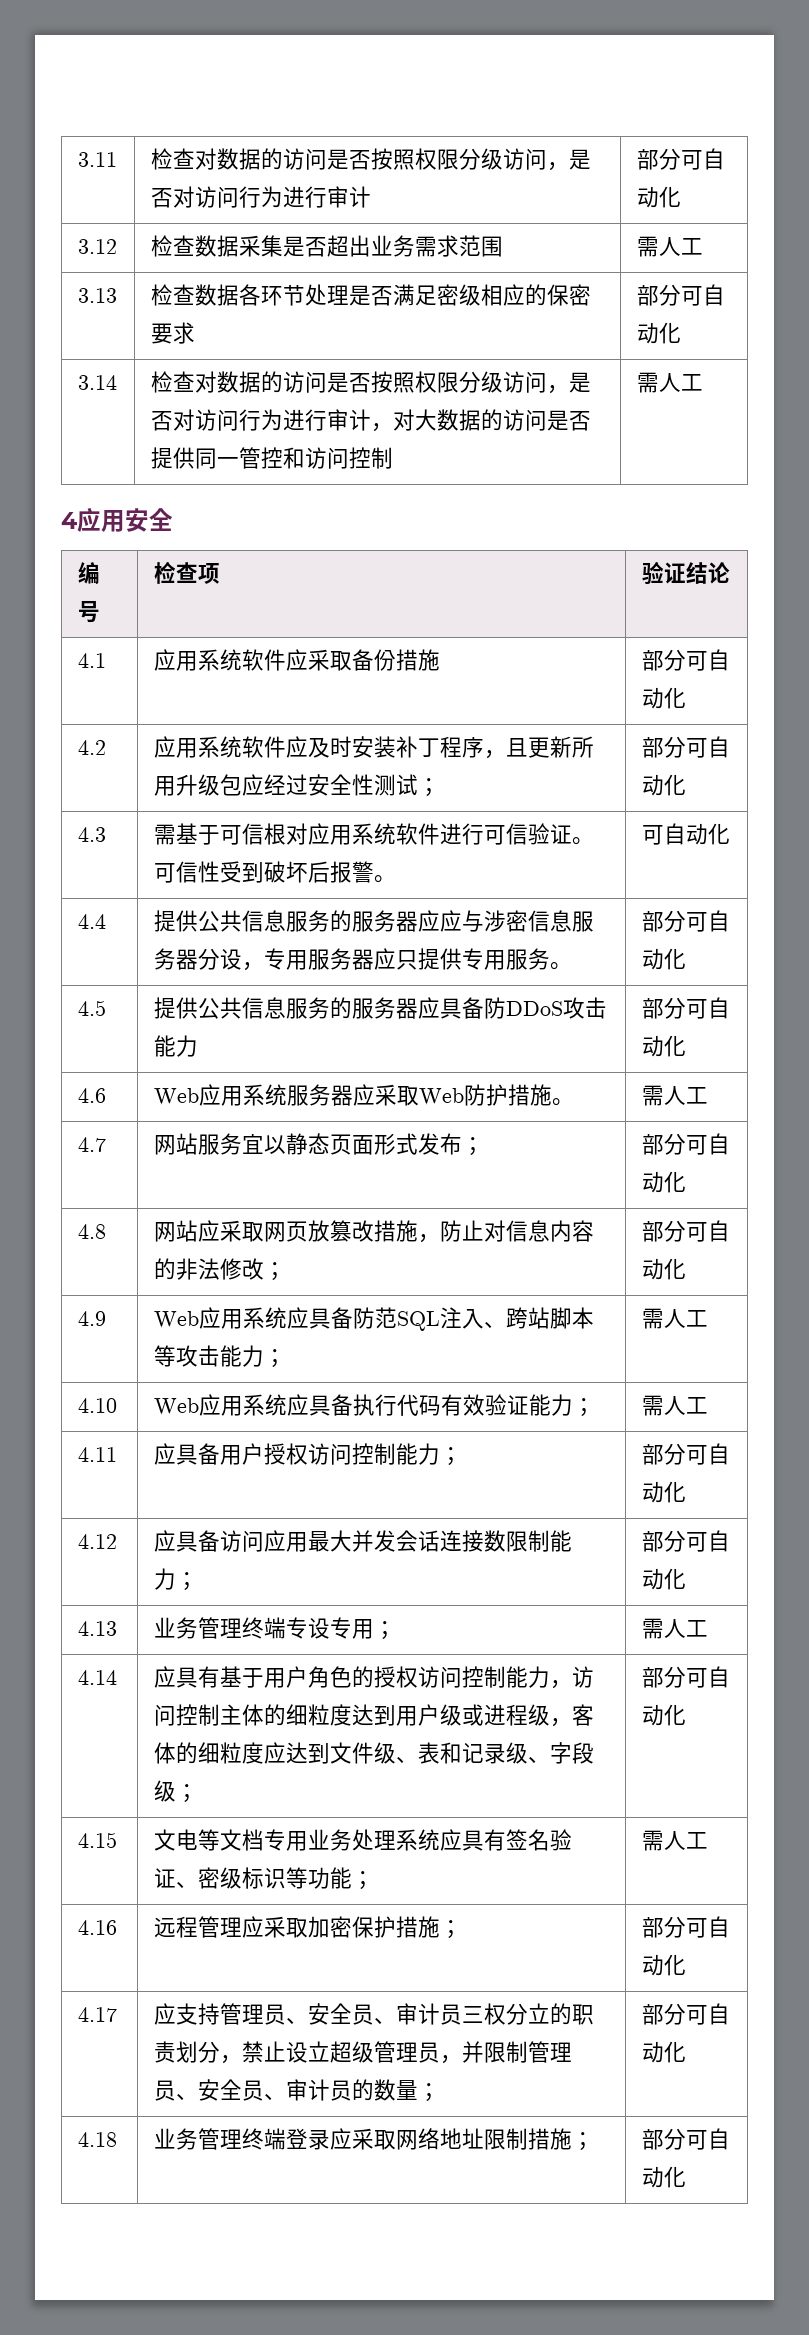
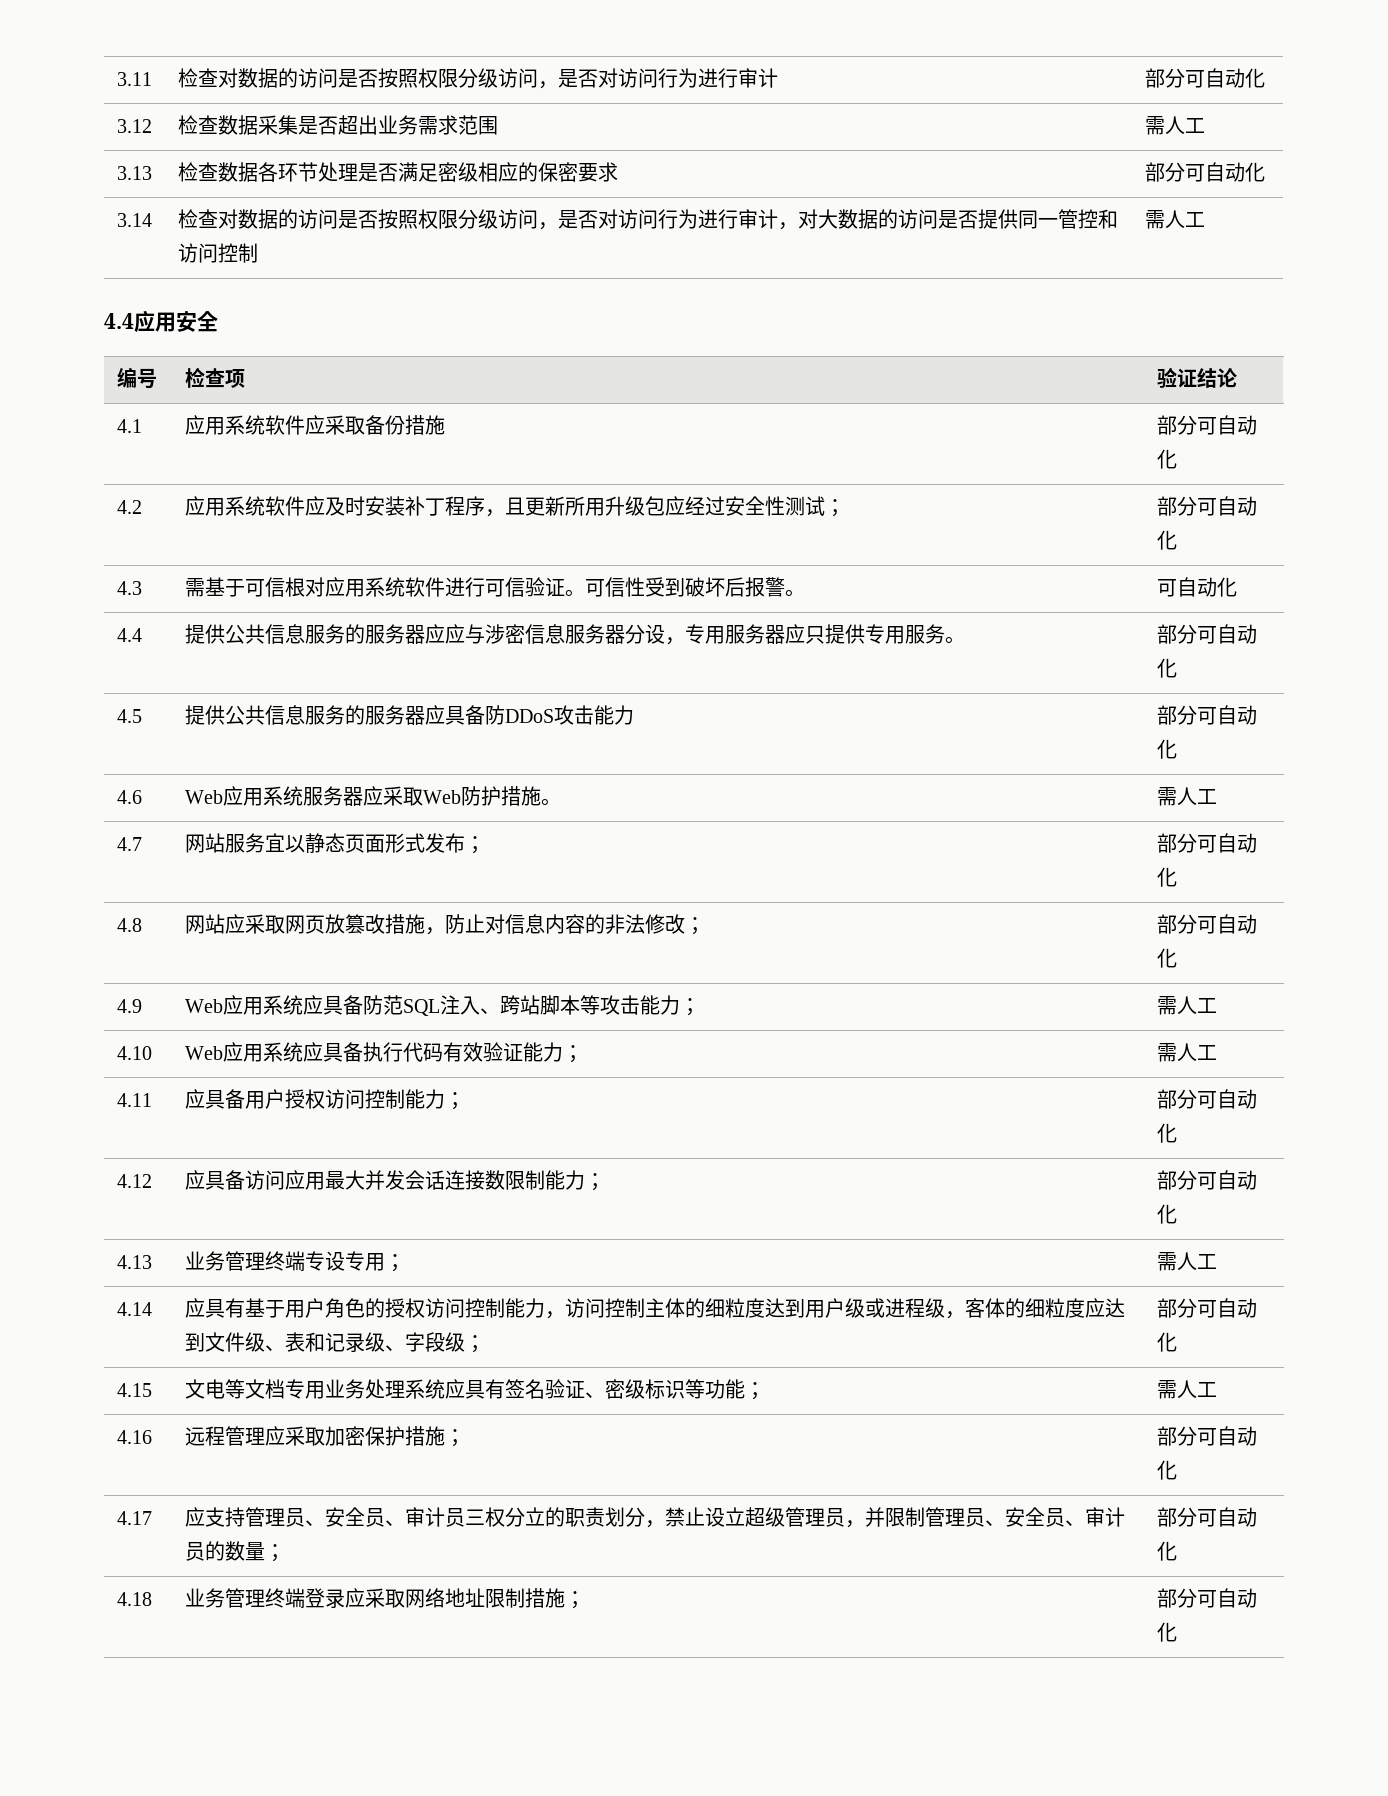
[61,512,77,529] 4 -> [104,313,134,329] 4.4

